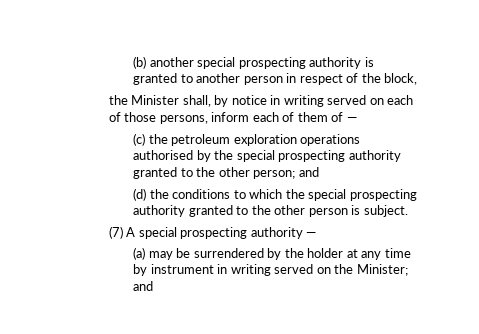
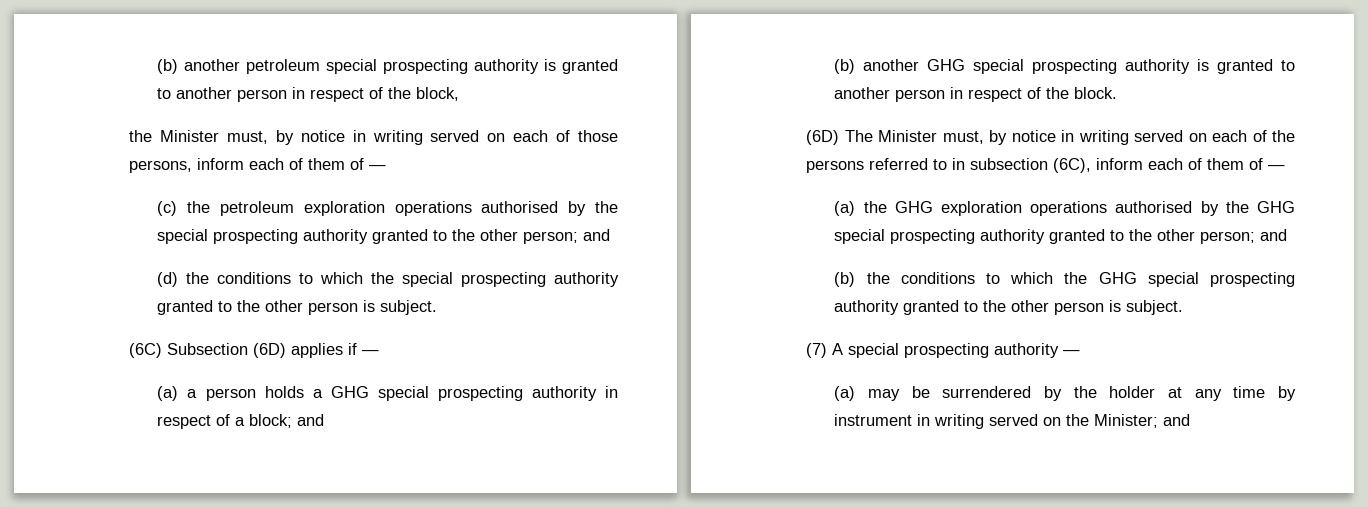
[133,56,194,69] (b) another -> [157,59,321,74] (b) another petroleum
[182,95,211,107] shall, -> [227,131,269,144] must,
(408, 211) none -> [129,343,380,358] [157,386,618,401] [157,414,325,429] [834,59,1295,74] [834,87,1118,102] [806,130,1295,145] [806,158,1286,173] [834,201,1295,216] [834,229,1288,244] [834,272,1295,287] [834,300,1184,315] // (6C) Subsection (6D) applies if — // (a) a person holds a GHG special prospecting authority in respect of a block; and // (b) another GHG special prospecting authority is granted to another person in respect of the block. // (6D) The Minister must, by notice in writing served on each of the persons referred to in subsection (6C), inform each of them of — // (a) the GHG exploration operations authorised by the GHG special prospecting authority granted to the other person; and // (b) the conditions to which the GHG special prospecting authority granted to the other person is subject.

